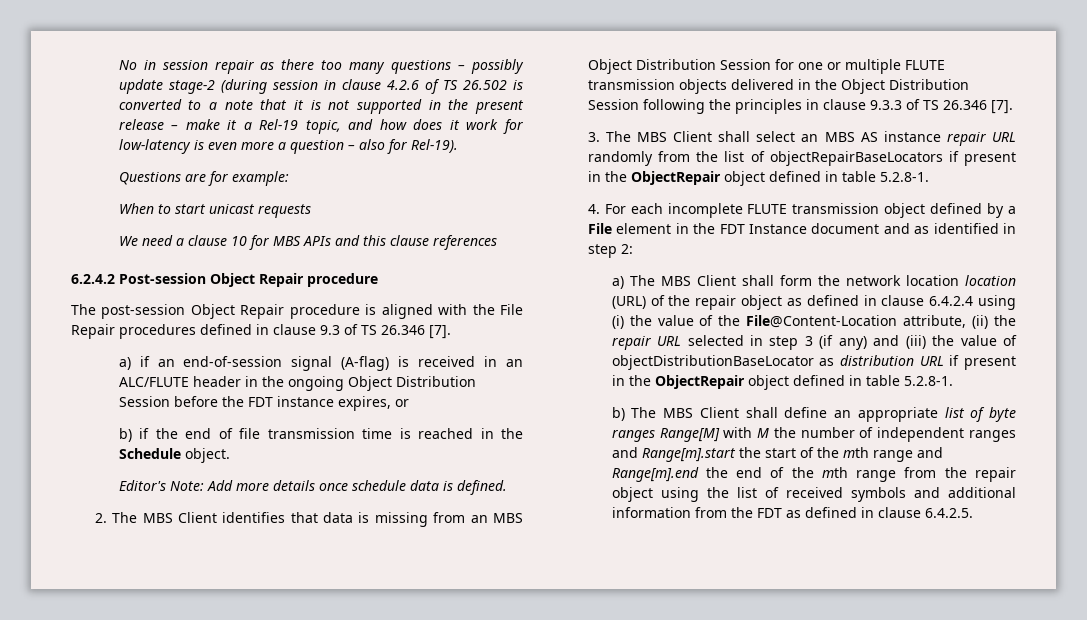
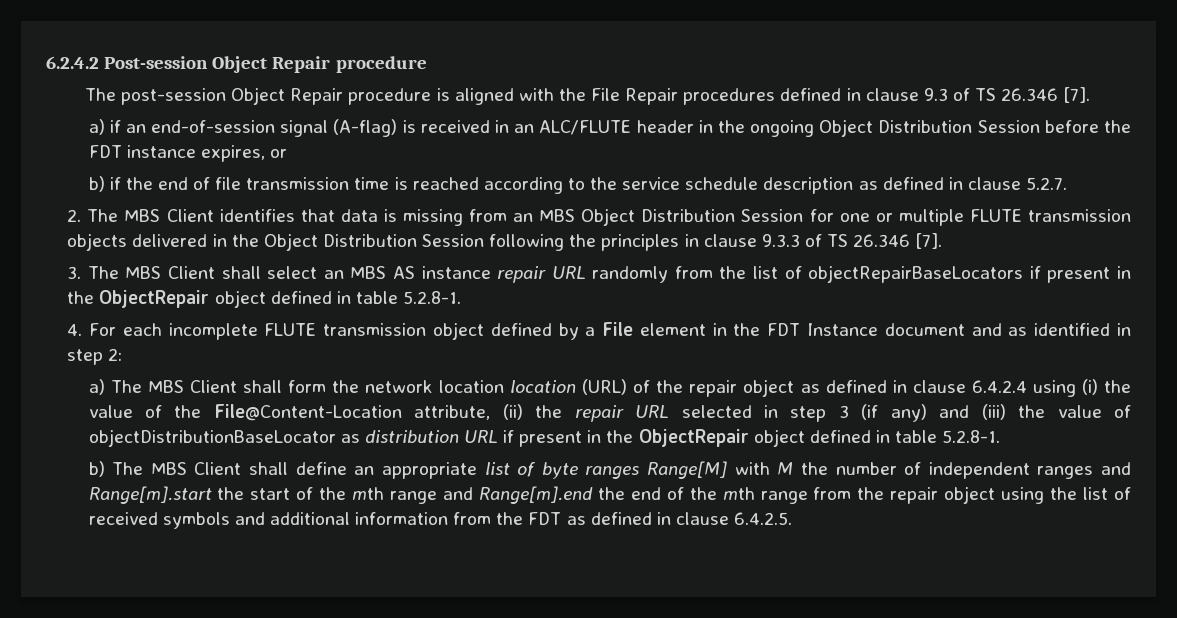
[118,59,524,74] [118,79,524,94] [118,99,524,114] [118,119,523,134] [118,139,458,154] [118,171,289,186] [118,203,311,218] [118,235,497,250] No in session repair as there too many questions – possibly update stage-2 (during session in clause 4.2.6 of TS 26.502 is converted to a note that it is not supported in the present release – make it a Rel-19 topic, and how does it work for low-latency is even more a question – also for Rel-19). // Questions are for example: // When to start unicast requests // We need a clause 10 for MBS APIs and this clause references // -> (46, 62) none
[480,428,524,439] [118,448,230,463] [118,480,507,495] in the Schedule object. // Editor's Note: Add more details once schedule data is defined. -> [483,177,1068,194] according to the service schedule description as defined in clause 5.2.7.

